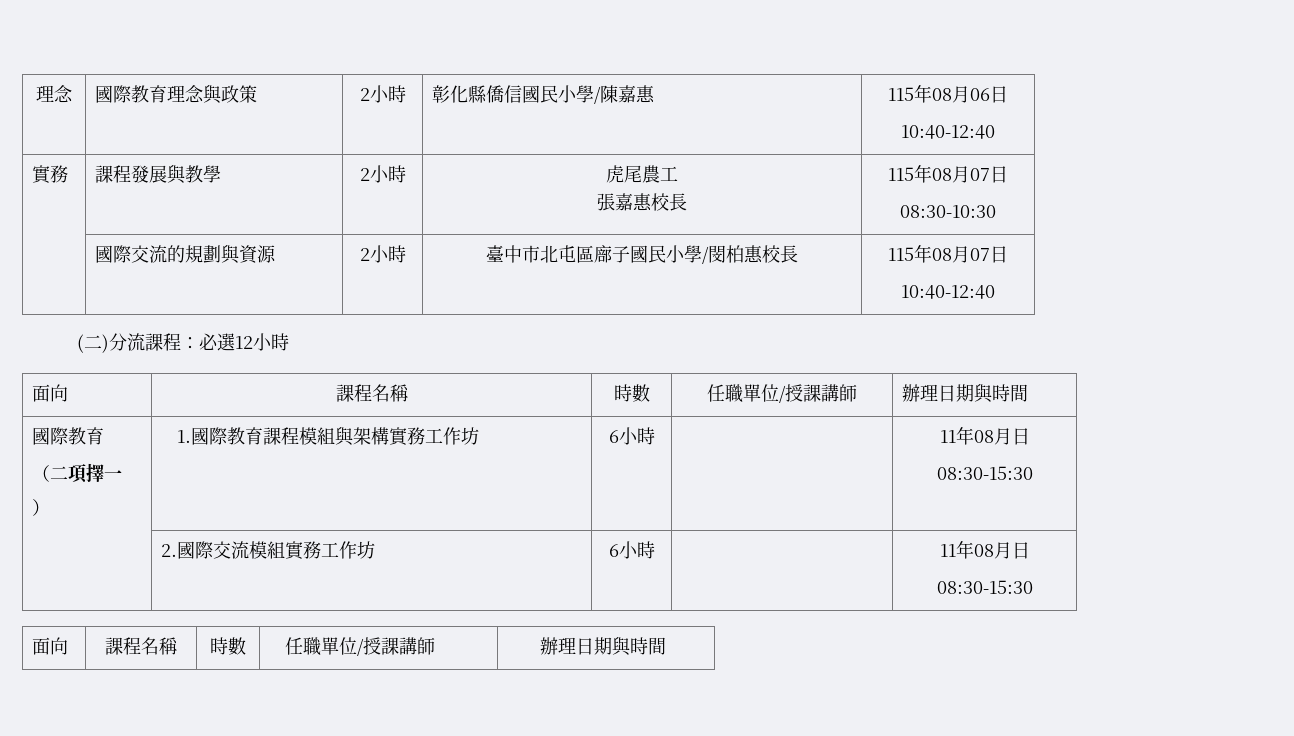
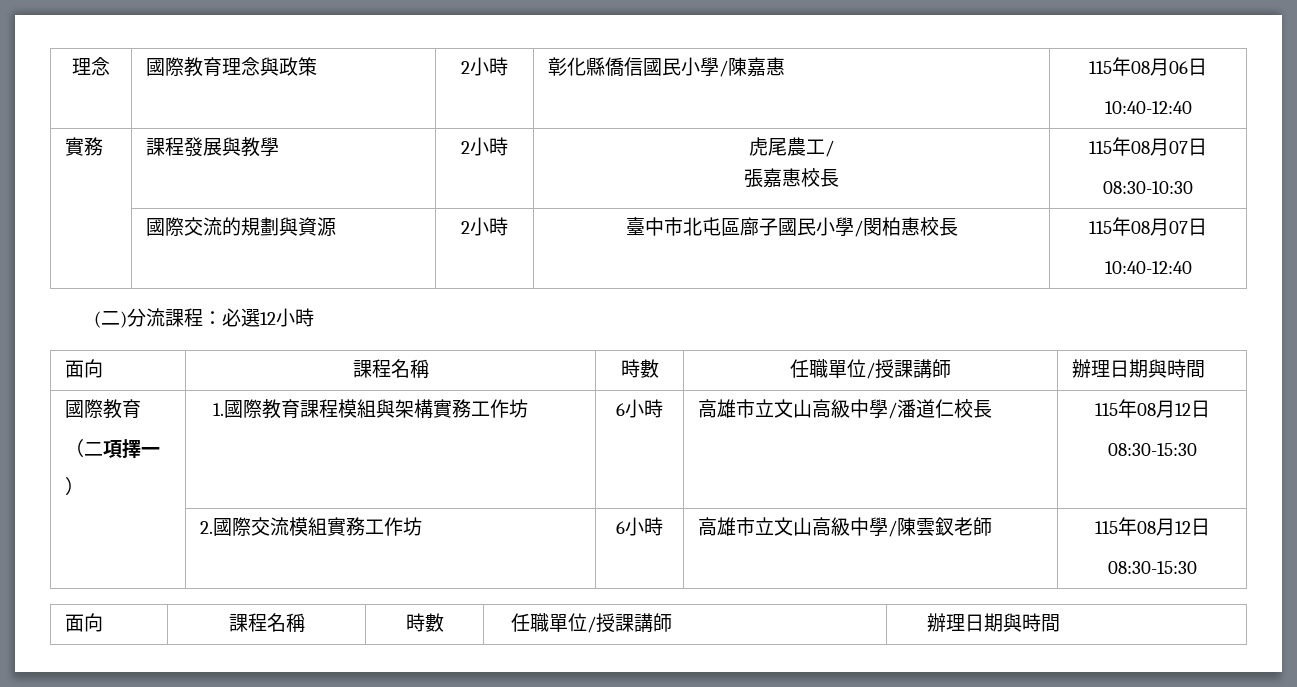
(678, 173) none -> [825,140,834,157] /
[939,426,1012,445] | 11年08月 -> [697,399,992,419] [1094,399,1191,418] 高雄市立文山高級中學/潘道仁校長 | 115年08月12
[939,540,1012,559] | 11年08月 -> [697,517,992,537] [1094,517,1191,536] 高雄市立文山高級中學/陳雲釵老師 | 115年08月12

